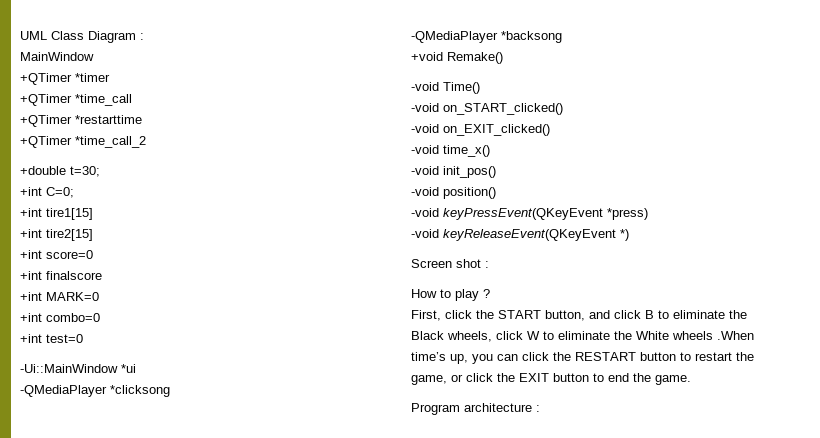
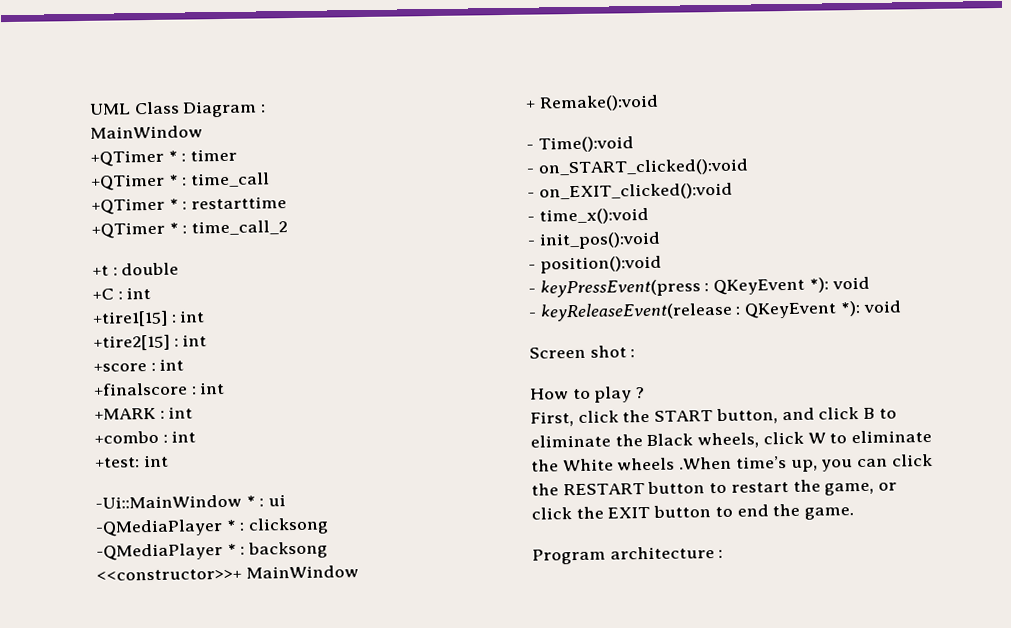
[75,73,110,82] [20,94,132,106] [20,115,142,127] [20,136,146,148] [20,166,100,177] [20,187,74,198] [20,208,93,220] [20,229,93,241] [20,250,93,259] [20,271,102,280] [20,292,99,301] [20,313,100,322] [20,334,83,343] [20,364,136,373] [20,385,170,397] [411,31,562,43] [411,52,503,64] [411,82,480,94] [411,103,563,115] [411,124,550,136] [411,145,490,157] [411,166,496,178] [411,187,496,199] [411,208,648,220] [411,229,629,241] *timer // +QTimer *time_call // +QTimer *restarttime // +QTimer *time_call_2 // +double t=30; // +int C=0; // +int tire1[15] // +int tire2[15] // +int score=0 // +int finalscore // +int MARK=0 // +int combo=0 // +int test=0 // -Ui::MainWindow *ui // -QMediaPlayer *clicksong // -QMediaPlayer *backsong // +void Remake() // -void Time() // -void on_START_clicked() // -void on_EXIT_clicked() // -void time_x() // -void init_pos() // -void position() // -void keyPressEvent(QKeyEvent *press) // -void keyReleaseEvent(QKeyEvent *) -> [167,148,238,162] [90,172,271,191] [91,196,288,215] [91,220,289,239] [92,262,180,276] [92,287,152,300] [92,310,206,327] [93,334,208,351] [93,358,185,372] [93,381,226,396] [94,406,194,420] [94,430,197,444] [94,454,169,468] [95,494,287,509] [95,517,330,537] [96,541,329,561] [96,565,359,581] [525,94,659,112] [526,136,634,153] [526,158,749,177] [527,182,733,201] [527,207,649,225] [527,231,661,250] [528,255,662,274] [528,276,870,298] [528,300,902,322] * : timer // +QTimer * : time_call // +QTimer * : restarttime // +QTimer * : time_call_2 // +t : double // +C : int // +tire1[15] : int // +tire2[15] : int // +score : int // +finalscore : int // +MARK : int // +combo : int // +test: int // -Ui::MainWindow * : ui // -QMediaPlayer * : clicksong // -QMediaPlayer * : backsong // <<constructor>>+ MainWindow // + Remake():void // - Time():void // - on_START_clicked():void // - on_EXIT_clicked():void // - time_x():void // - init_pos():void // - position():void // - keyPressEvent(press : QKeyEvent *): void // - keyReleaseEvent(release : QKeyEvent *): void

